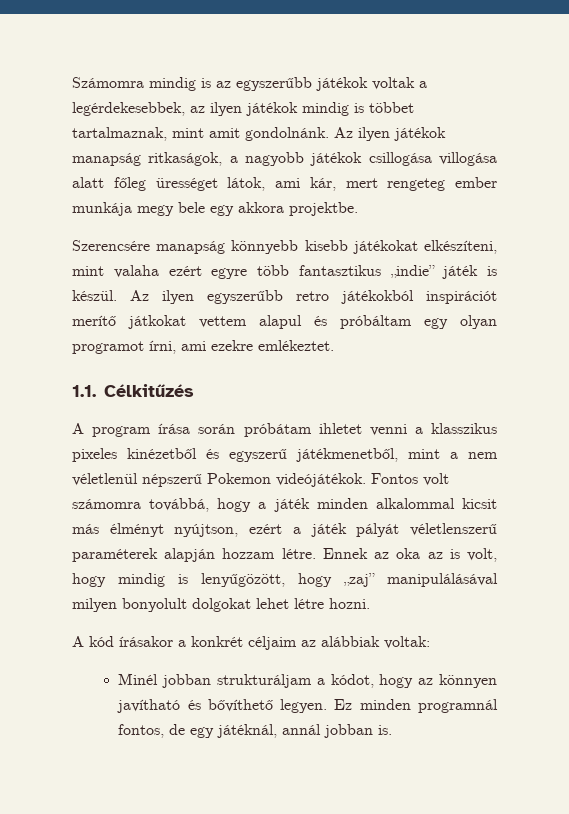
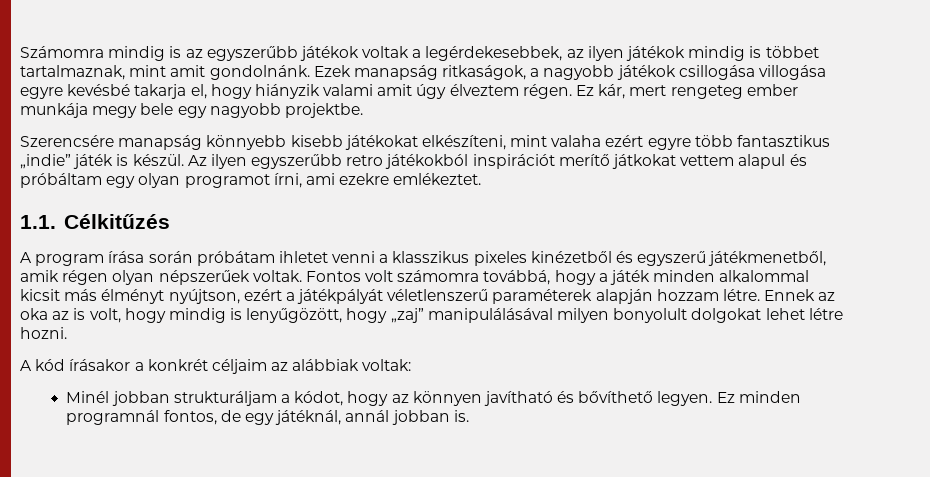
[334,127,446,141] Az ilyen játékok -> [313,65,351,77] Ezek
[72,177,300,191] alatt főleg ürességet látok, ami -> [20,84,595,99] egyre kevésbé takarja el, hogy hiányzik valami amit úgy élveztem régen. Ez
[238,202,284,213] akkora -> [209,103,281,118] nagyobb
[408,449,498,459] [72,473,366,487] mint a nem véletlenül népszerű Pokemon videójátékok. -> [20,270,302,285] amik régen olyan népszerűek voltak.
[310,523,400,537] játék pályát -> [297,289,384,304] játékpályát

